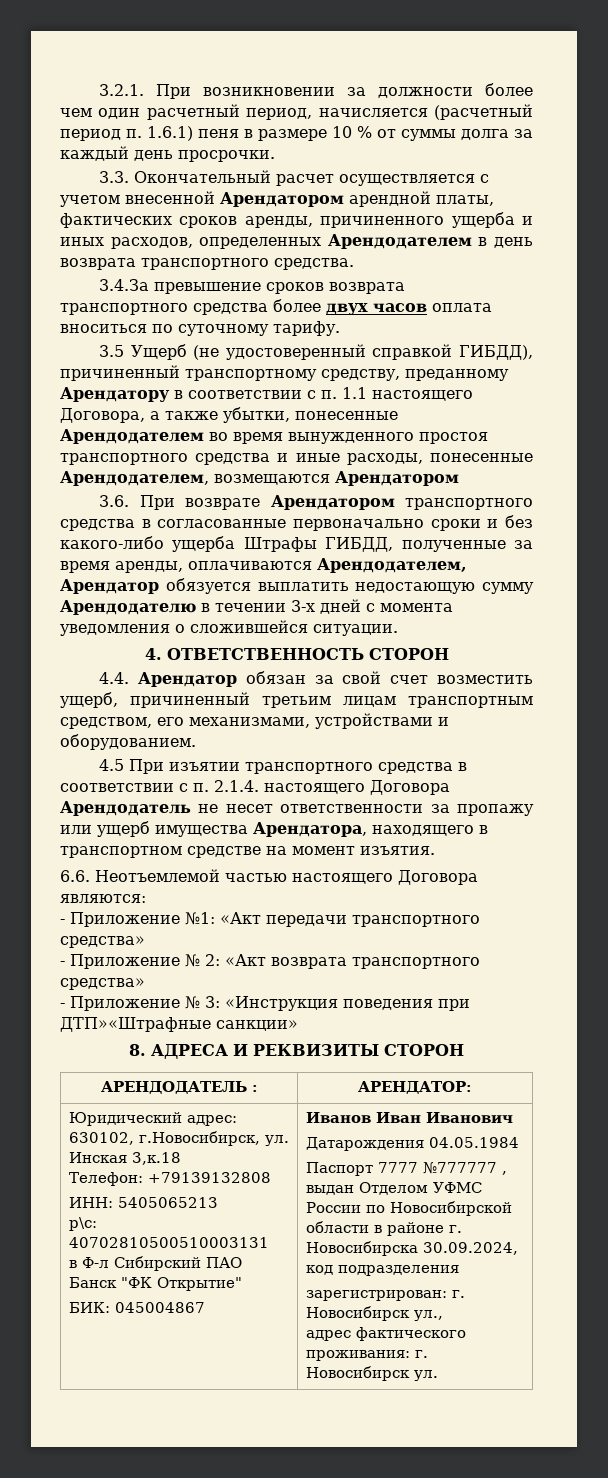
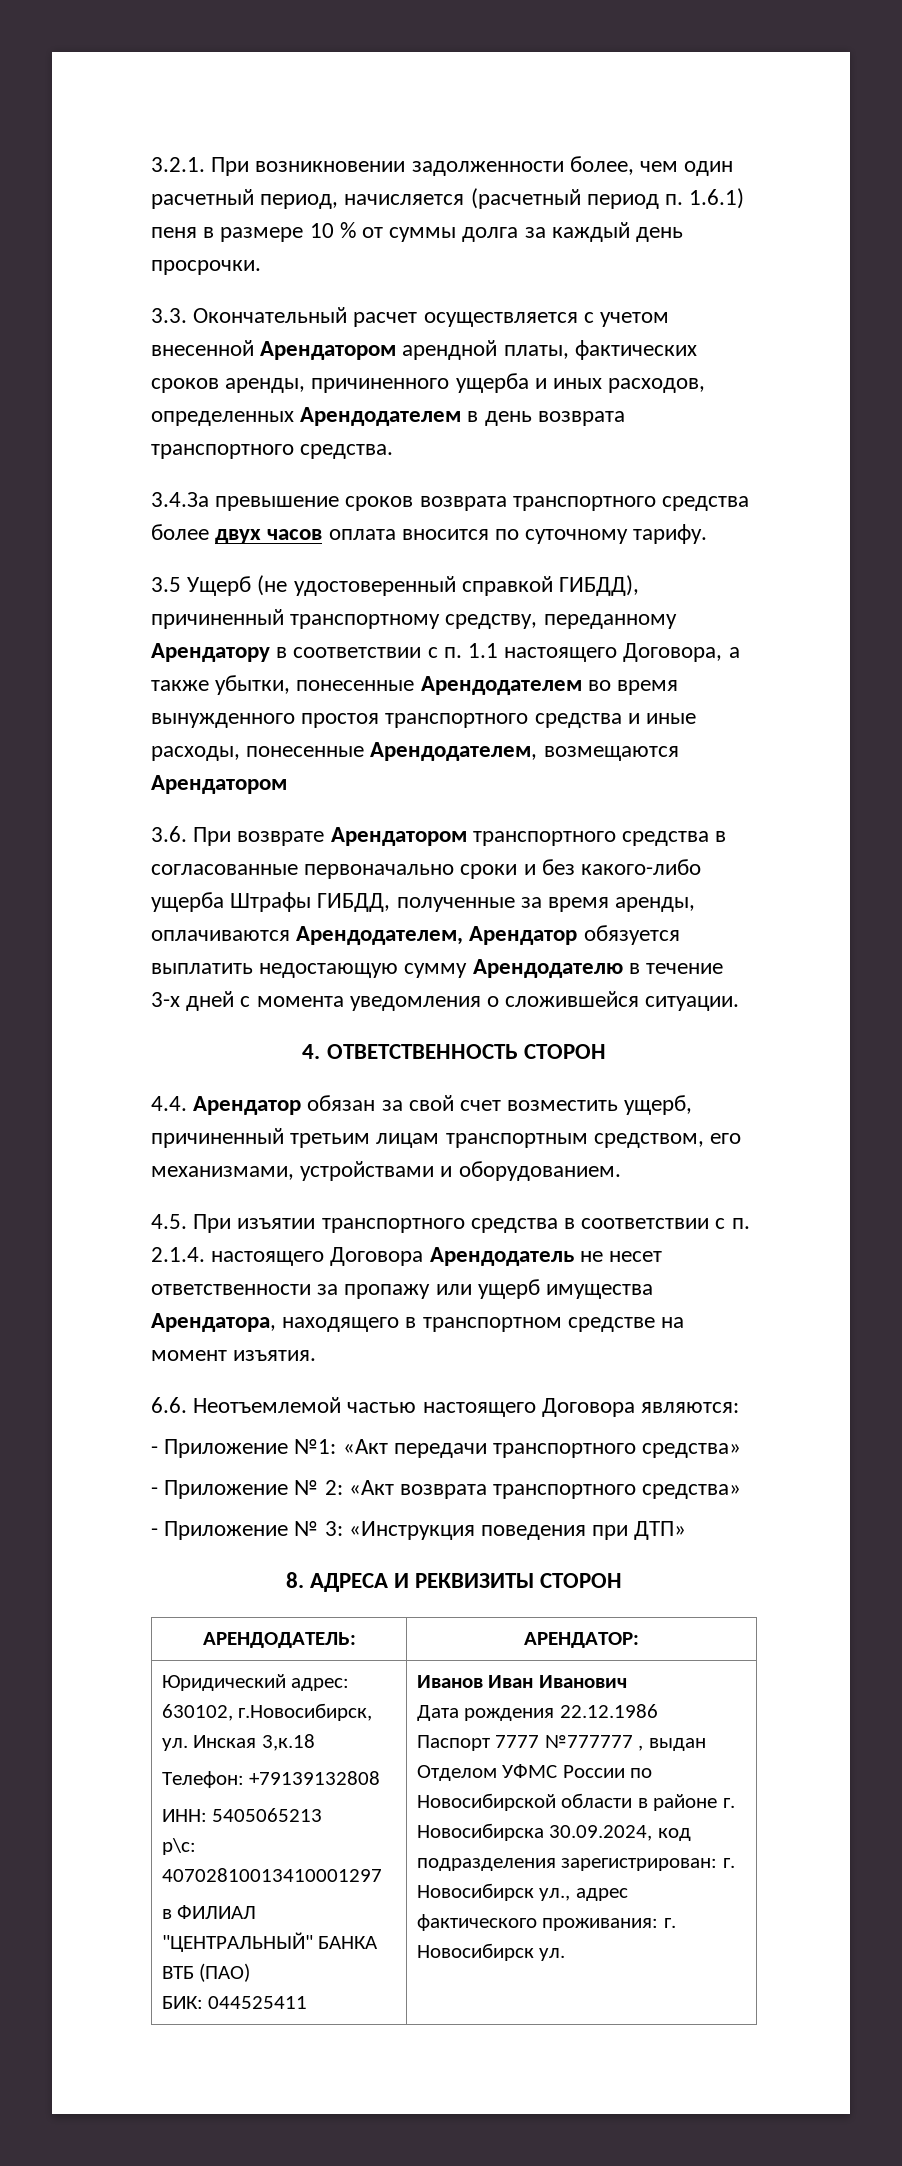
[347,83,533,98] за должности более -> [411,156,634,176] задолженности более,
[60,324,147,333] вноситься -> [401,529,489,540] вносится
[405,369,509,381] преданному -> [543,614,677,629] переданному
[215,603,286,612] течении -> [646,963,724,974] течение
[99,759,125,771] 4.5 -> [151,1214,187,1229] 4.5.
[60,1017,298,1032] ДТП»«Штрафные санкции» -> [634,1521,687,1540] ДТП»
[100,1081,258,1094] АРЕНДОДАТЕЛЬ : -> [202,1632,356,1648] АРЕНДОДАТЕЛЬ:
[68,1237,269,1248] [68,1256,242,1271] [68,1277,242,1291] 40702810500510003131 // в Ф-л Сибирский ПАО Банск "ФК Открытие" -> [161,1868,382,1882] [161,1905,257,1919] [161,1932,379,1952] [161,1963,251,1982] 40702810013410001297 // в ФИЛИАЛ "ЦЕНТРАЛЬНЫЙ" БАНКА ВТБ (ПАО)
[114,1302,205,1313] 045004867 -> [208,1996,308,2009] 044525411
[305,1137,519,1151] Датарождения 04.05.1984 -> [416,1704,658,1721] Дата рождения 22.12.1986
(459, 1270) // -> (556, 1864) none
(443, 1315) // -> (571, 1894) none

